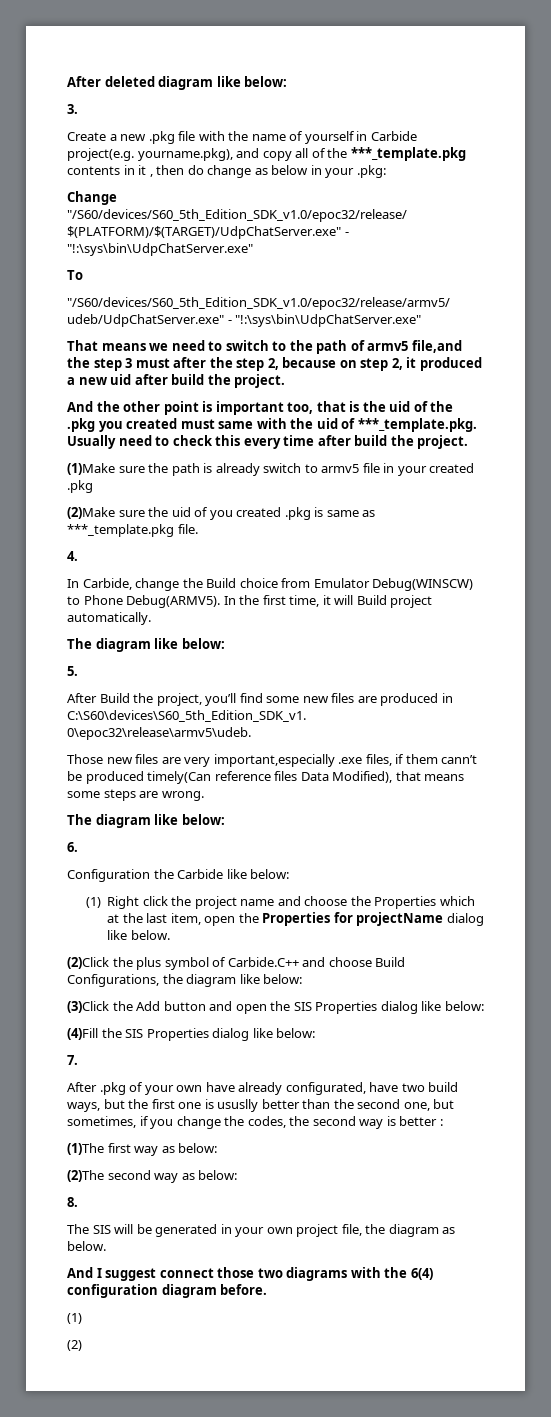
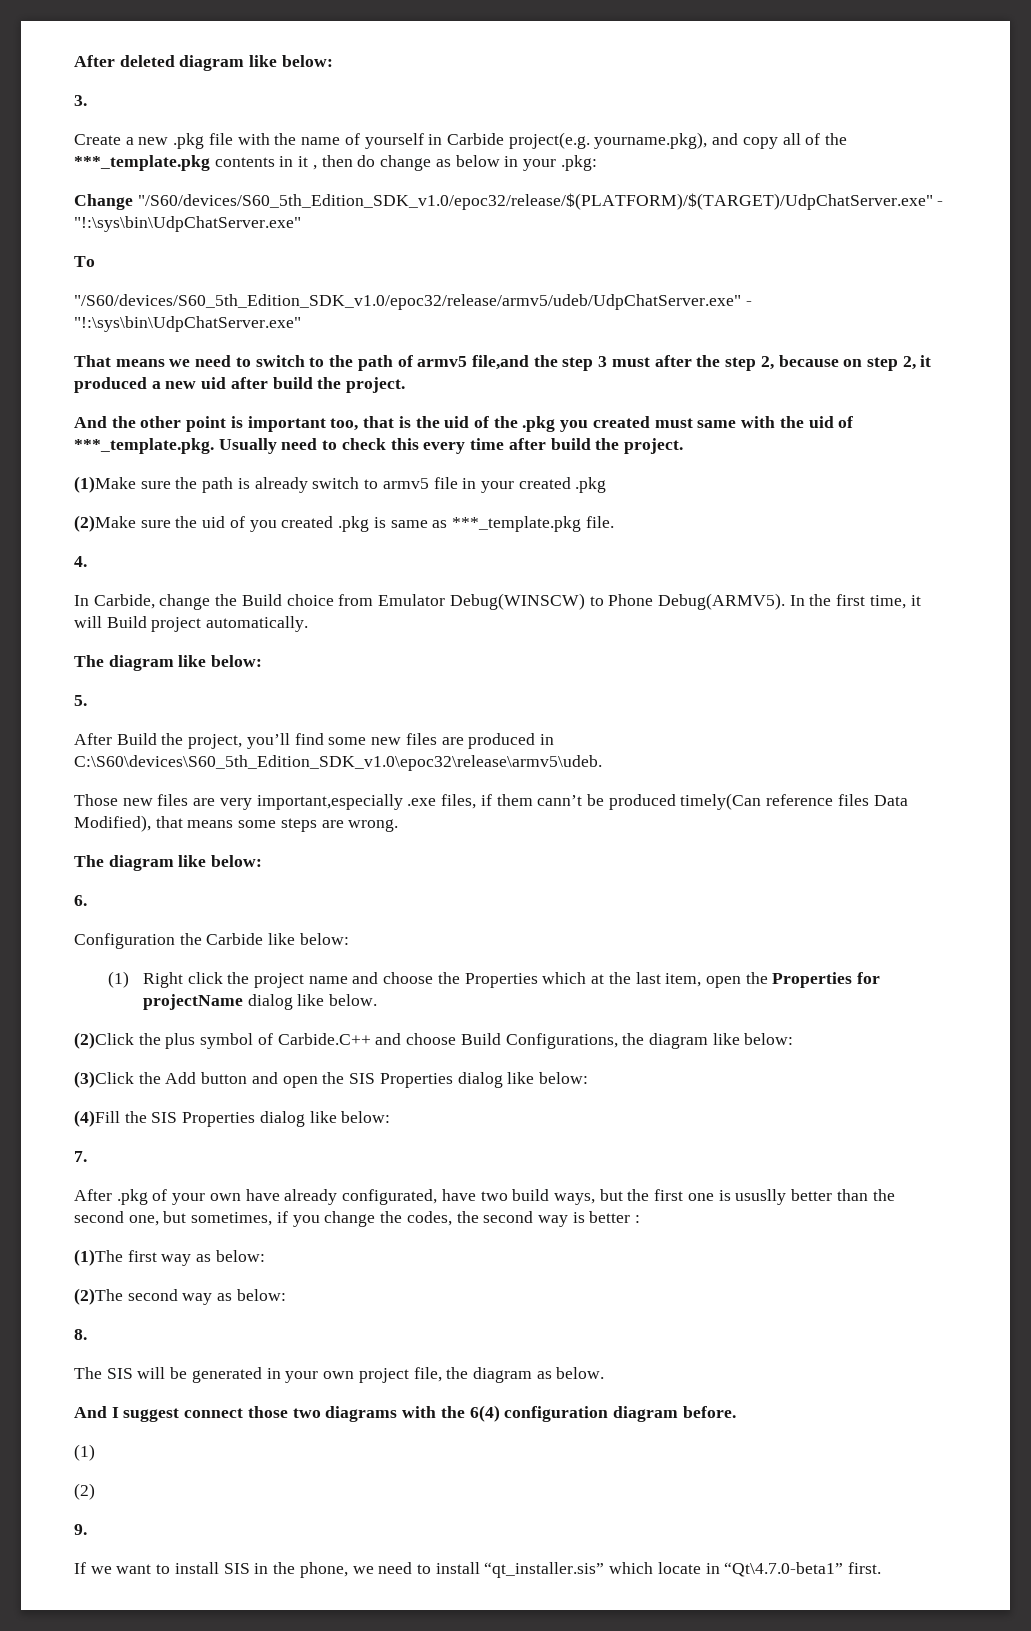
(82, 1345) none -> [74,1524,87,1535] [74,1562,882,1578] // 9. // If we want to install SIS in the phone, we need to install “qt_installer.sis” which locate in “Qt\4.7.0-beta1” first.

